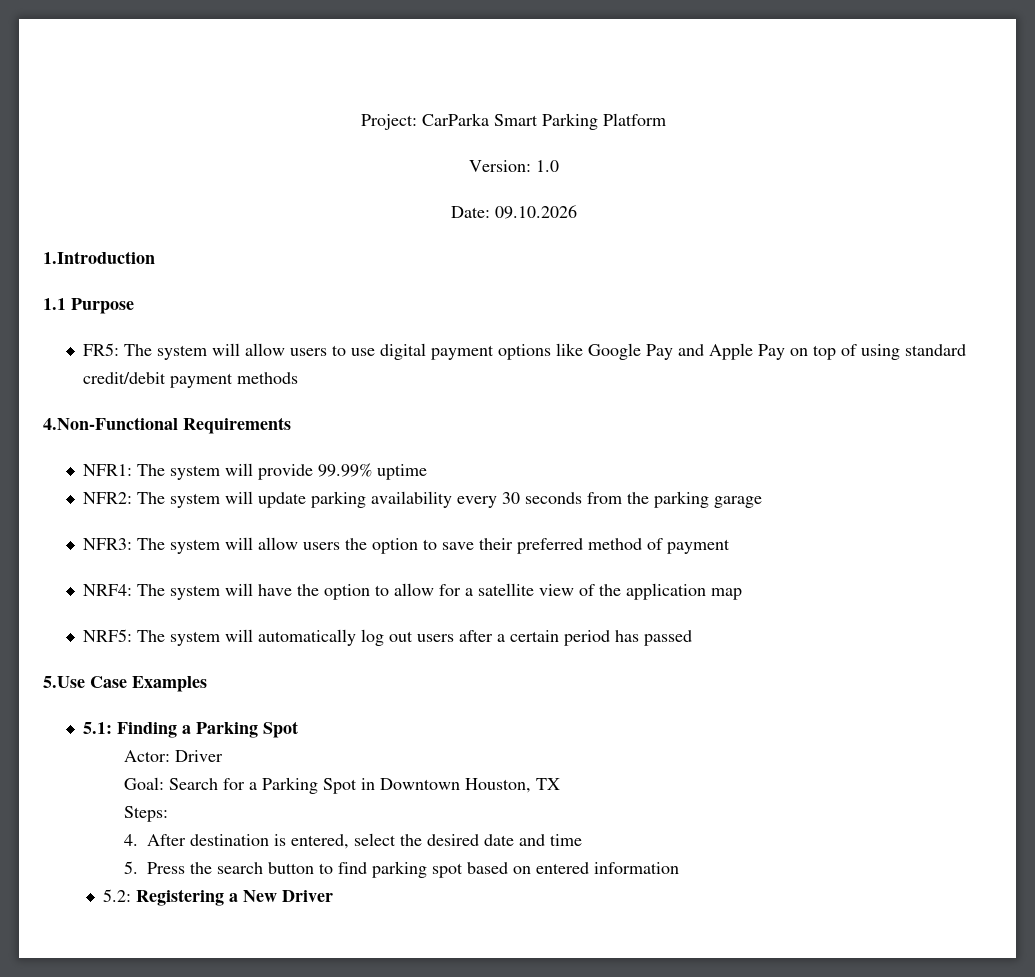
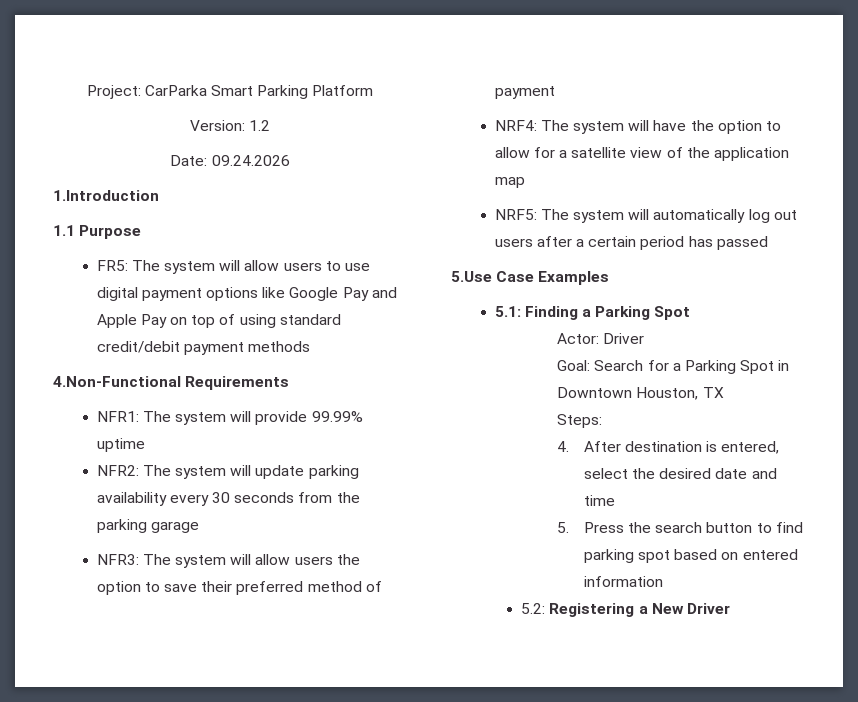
[535,160,559,172] 1.0 -> [249,120,271,131] 1.2
[494,205,577,219] 09.10.2026 -> [211,155,290,166] 09.24.2026

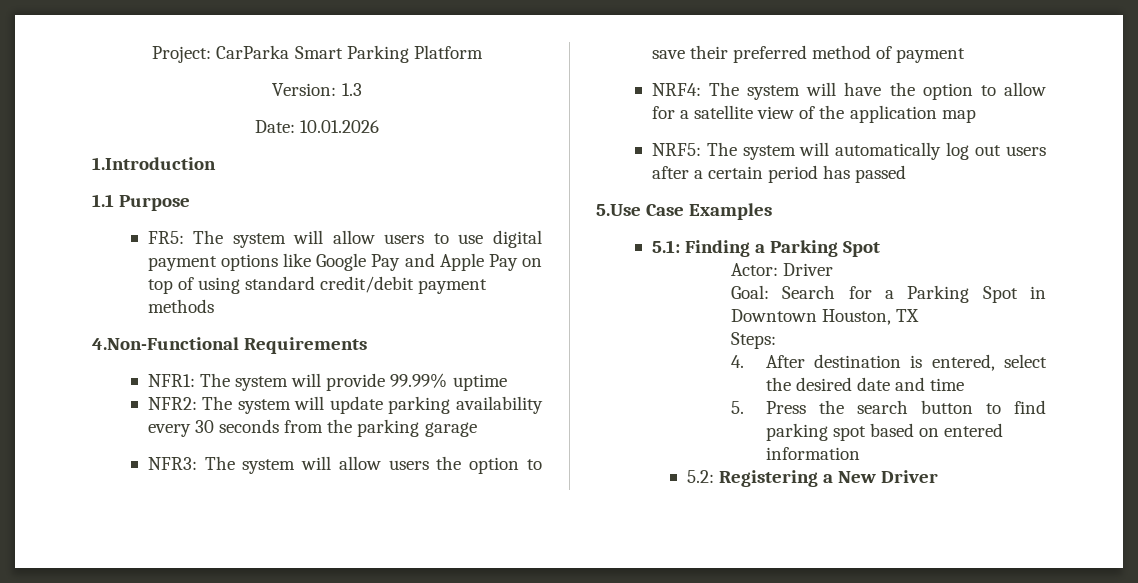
[249,120,271,131] 1.2 -> [341,83,362,96] 1.3
[211,155,290,166] 09.24.2026 -> [300,120,380,133] 10.01.2026

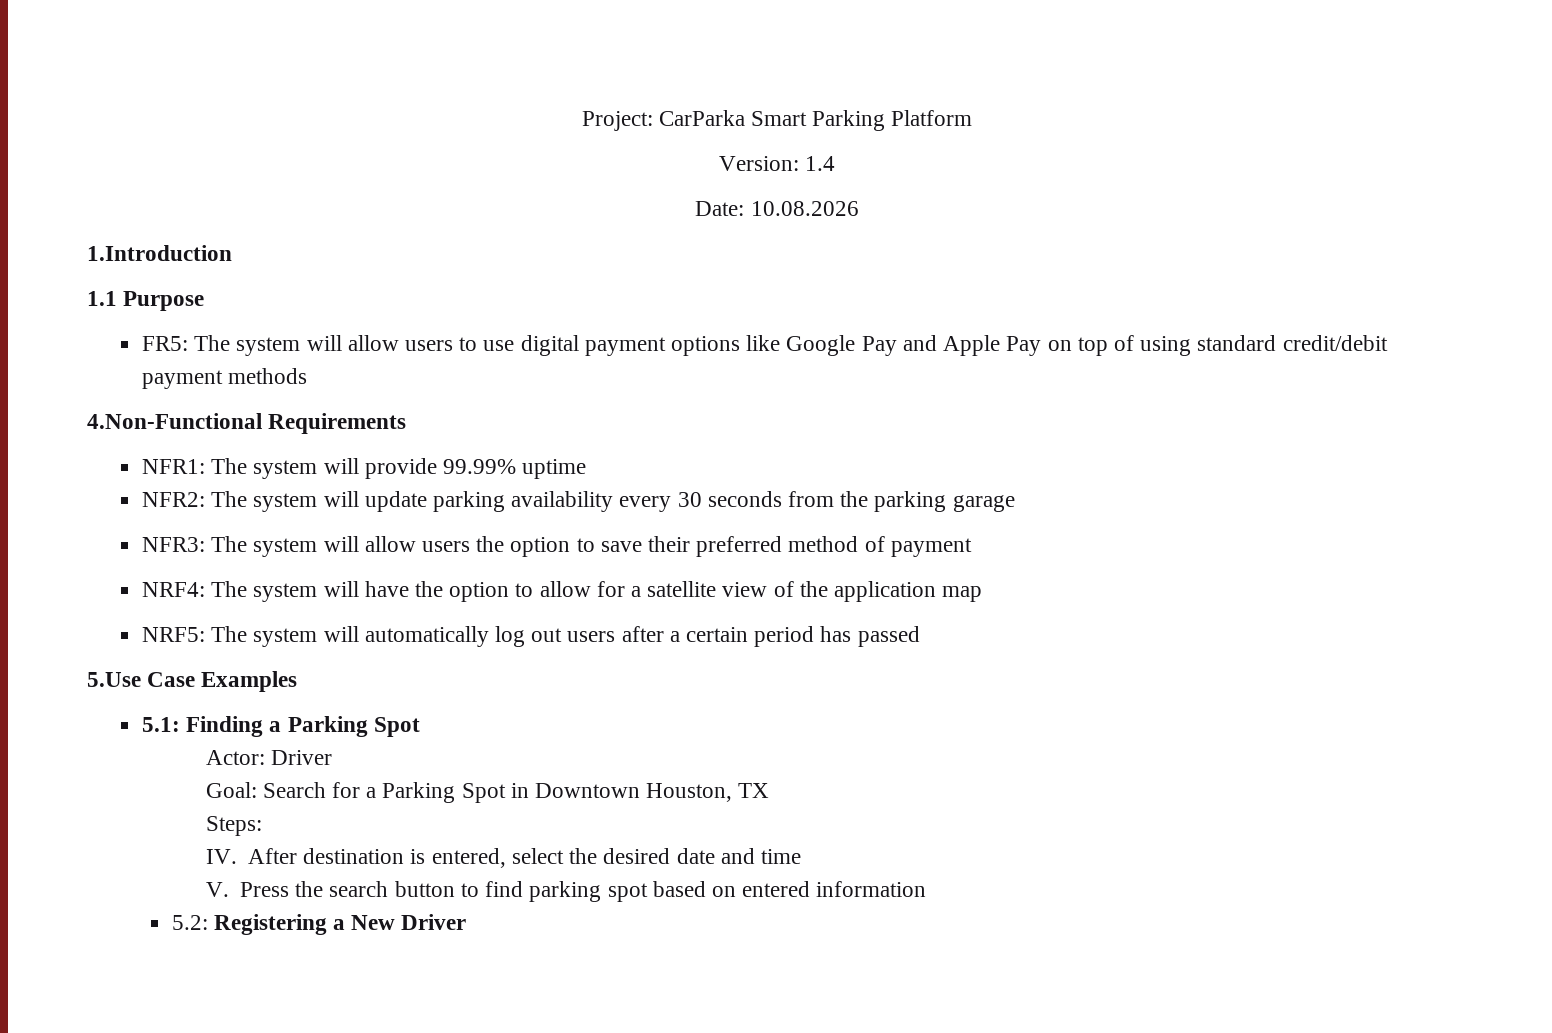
[341,83,362,96] 1.3 -> [805,156,836,171] 1.4
[300,120,380,133] 10.01.2026 -> [750,201,859,216] 10.08.2026
[731,355,744,368] 4. -> [205,849,237,864] IV.
[731,401,744,414] 5. -> [205,882,229,897] V.

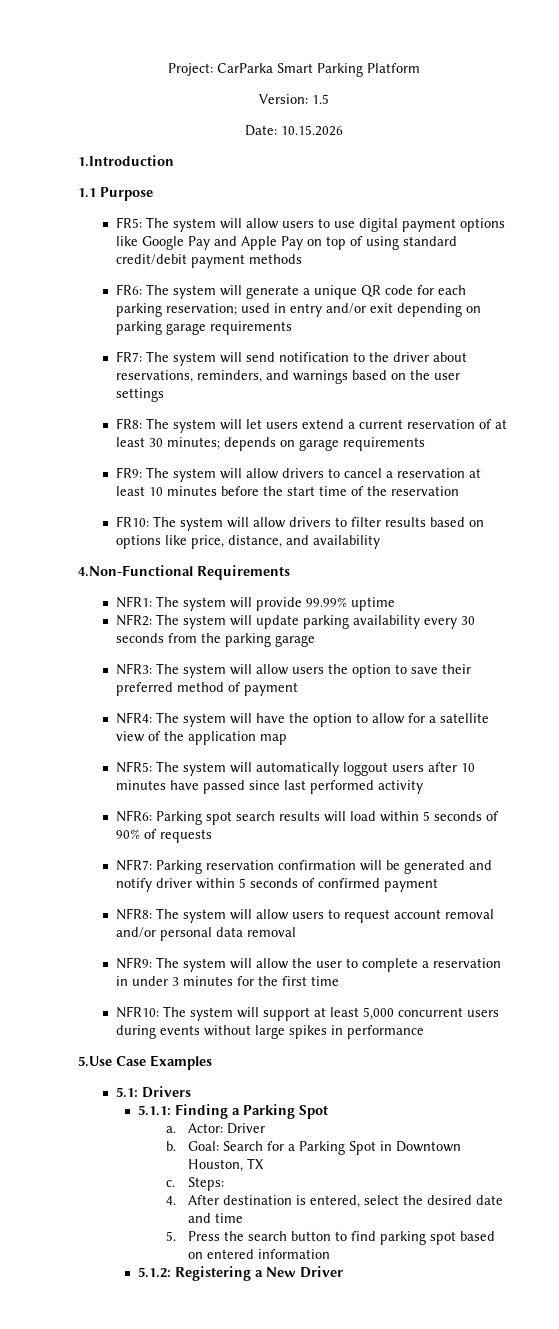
[805,156,836,171] 1.4 -> [312,94,329,104] 1.5
[750,201,859,216] 10.08.2026 -> [281,125,343,136] 10.15.2026
(308, 376) none -> [115,284,466,299] [115,303,481,317] [115,321,292,335] [115,351,467,366] [115,370,460,384] [115,388,164,402] [115,418,507,433] [115,437,425,451] [115,467,481,482] [115,486,459,496] [115,516,484,531] [115,535,380,549] // FR6: The system will generate a unique QR code for each parking reservation; used in entry and/or exit depending on parking garage requirements // FR7: The system will send notification to the driver about reservations, reminders, and warnings based on the user settings // FR8: The system will let users extend a current reservation of at least 30 minutes; depends on garage requirements // FR9: The system will allow drivers to cancel a reservation at least 10 minutes before the start time of the reservation // FR10: The system will allow drivers to filter results based on options like price, distance, and availability
[141,582,205,597] NRF4: -> [115,712,152,724] NFR4:
[141,627,205,642] NRF5: -> [115,761,152,773] NFR5:
[494,626,920,647] log out users after a certain period has passed -> [342,762,475,776] [115,780,423,794] [115,810,499,825] [115,829,212,843] [115,859,492,874] [115,878,438,892] [115,908,494,923] [115,927,296,941] [115,957,501,972] [115,976,339,986] [115,1006,499,1021] [115,1025,424,1039] loggout users after 10 minutes have passed since last performed activity // NFR6: Parking spot search results will load within 5 seconds of 90% of requests // NFR7: Parking reservation confirmation will be generated and notify driver within 5 seconds of confirmed payment // NFR8: The system will allow users to request account removal and/or personal data removal // NFR9: The system will allow the user to complete a reservation in under 3 minutes for the first time // NFR10: The system will support at least 5,000 concurrent users during events without large spikes in performance
(180, 724) none -> [141,1086,191,1098] [137,1105,171,1116] Drivers // 5.1.1:
(420, 727) none -> [165,1126,176,1133] a.
(332, 757) none -> [165,1141,176,1151] b.
(770, 790) none -> [165,1180,175,1187] c.
[205,849,237,864] IV. -> [165,1196,176,1205] 4.
[205,882,229,897] V. -> [165,1231,176,1241] 5.
[171,915,208,930] 5.2: -> [137,1267,171,1278] 5.1.2:

